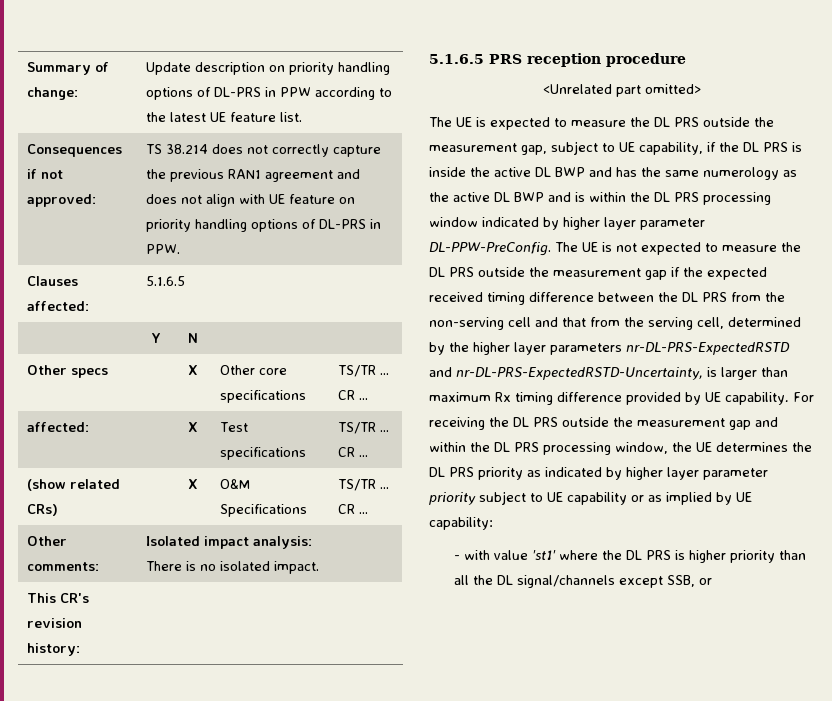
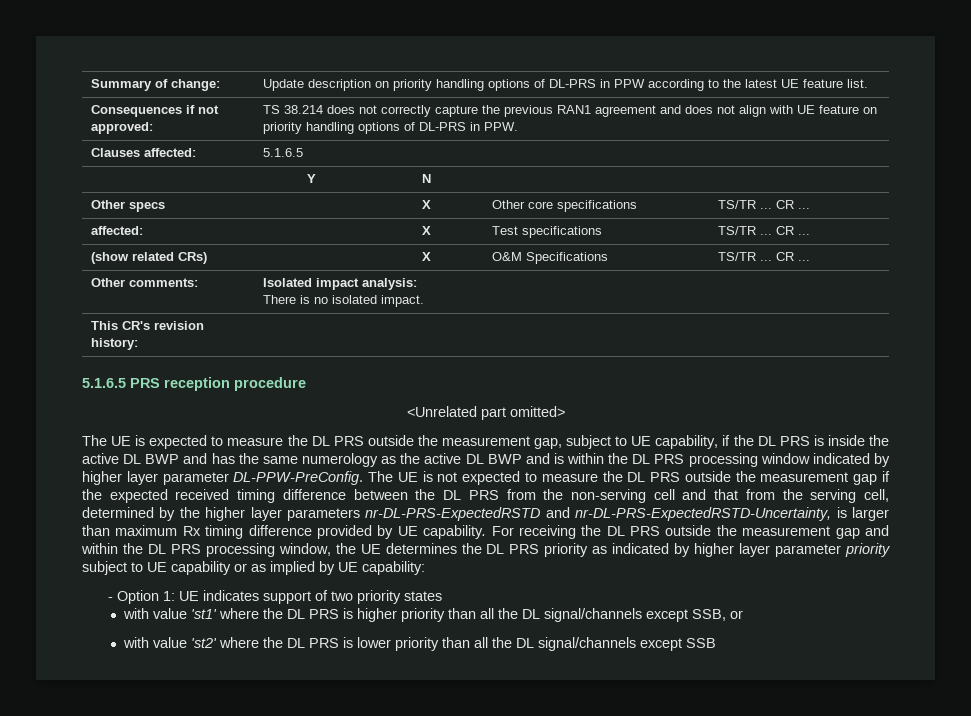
(460, 557) none -> [117,590,443,604] Option 1: UE indicates support of two priority states //
(712, 581) none -> [123,637,717,651] // with value 'st2' where the DL PRS is lower priority than all the DL signal/channels except SSB

